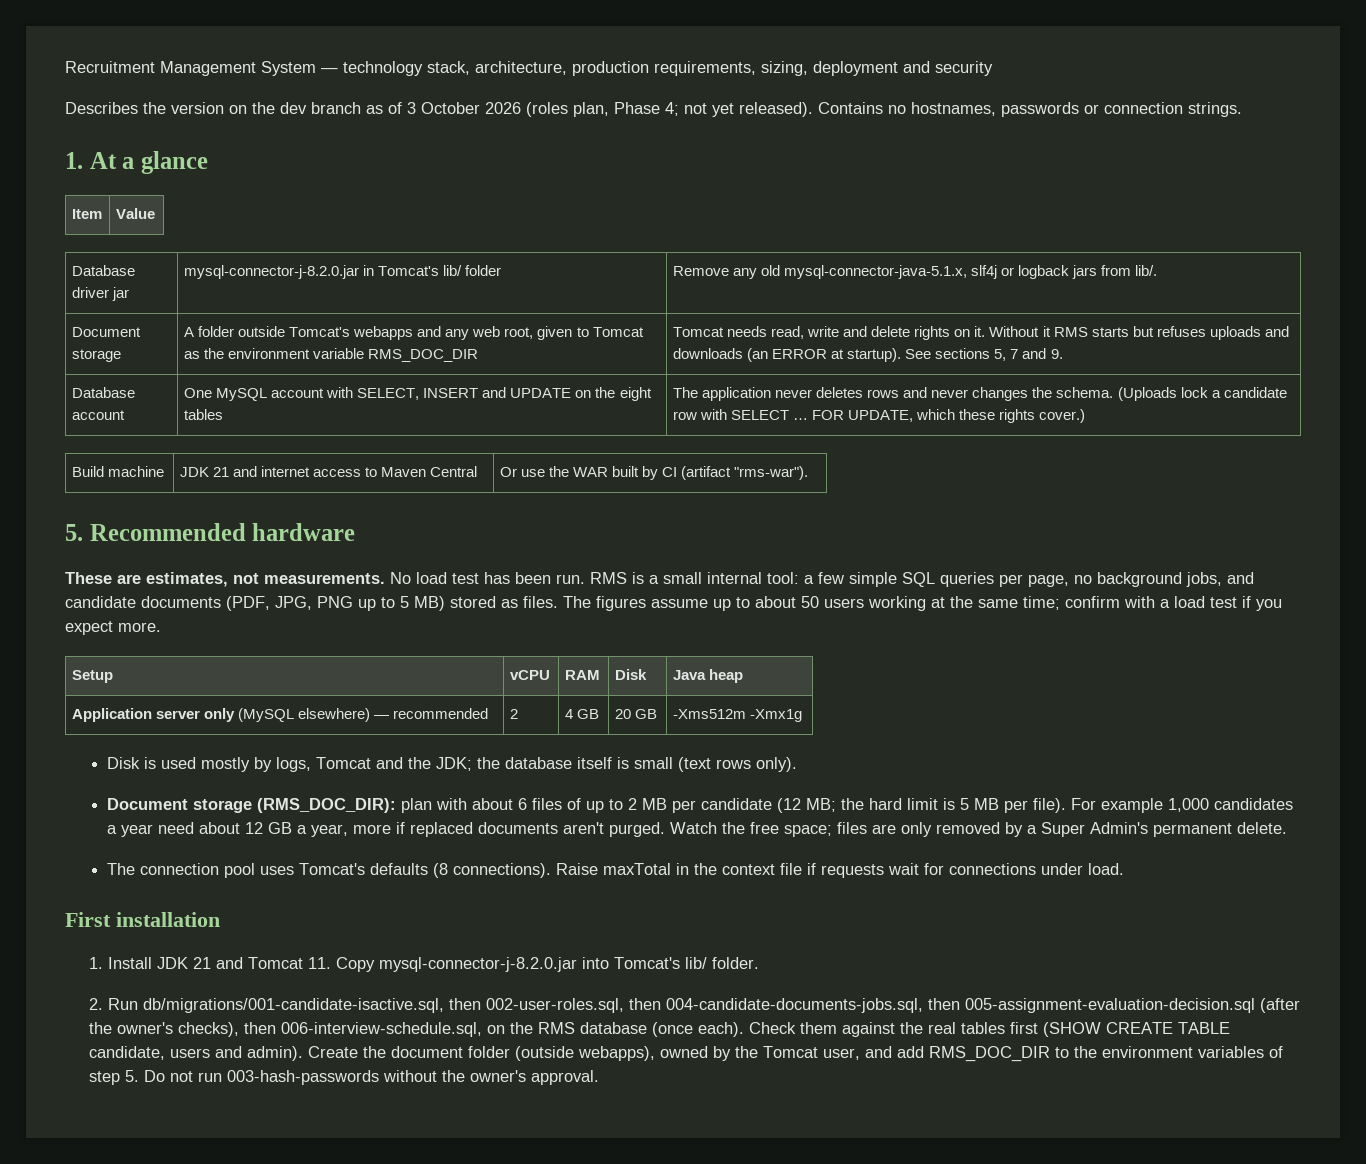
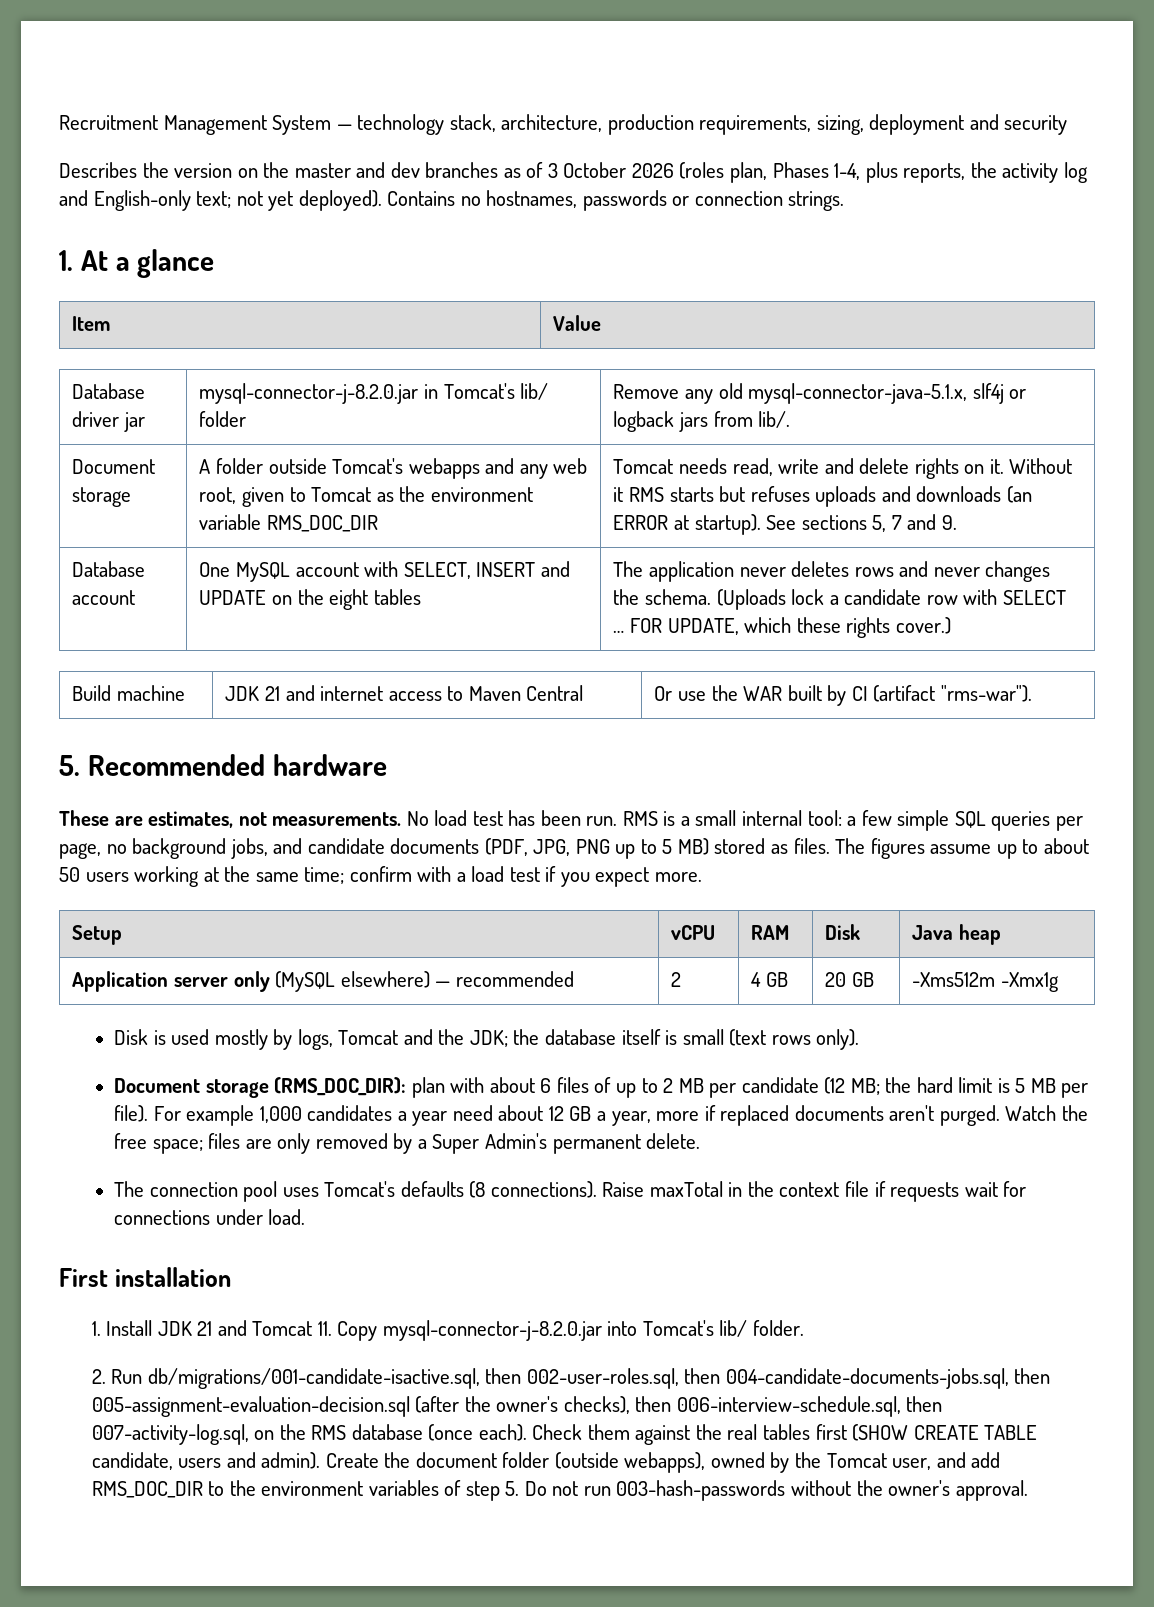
[280,102,361,114] dev branch -> [294,162,499,178] master and dev branches
[614,102,679,116] Phase 4; -> [772,162,1088,183] [59,190,232,211] Phases 1-4, plus reports, the activity log and English-only text;
[739,102,813,117] released). -> [298,190,382,211] deployed).
(483, 1029) none -> [906,1396,943,1412] [91,1424,249,1445] then 007-activity-log.sql,

